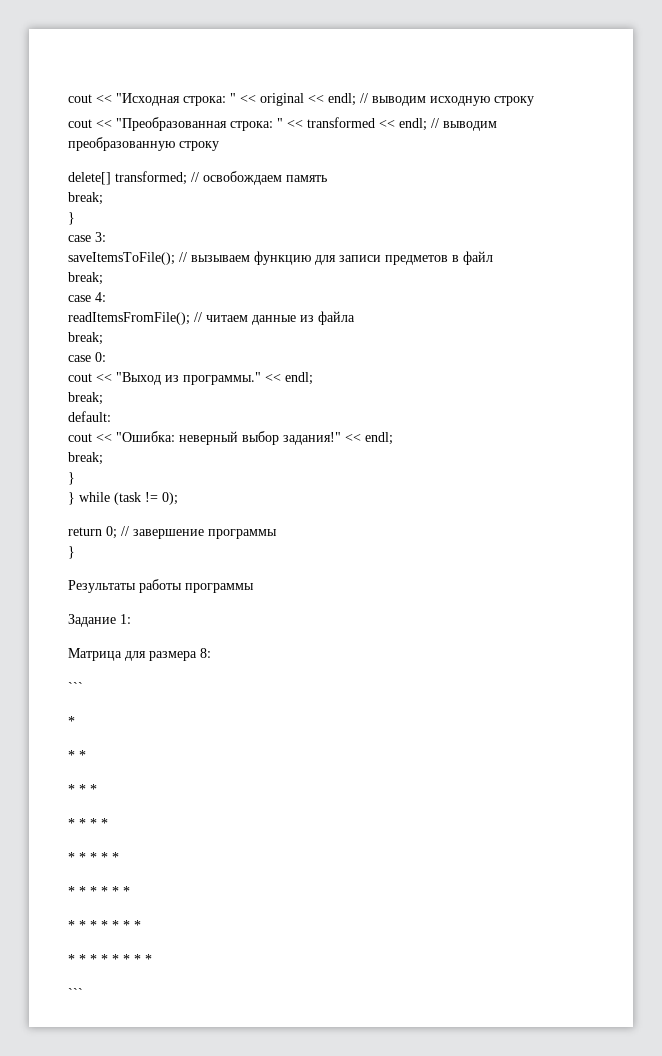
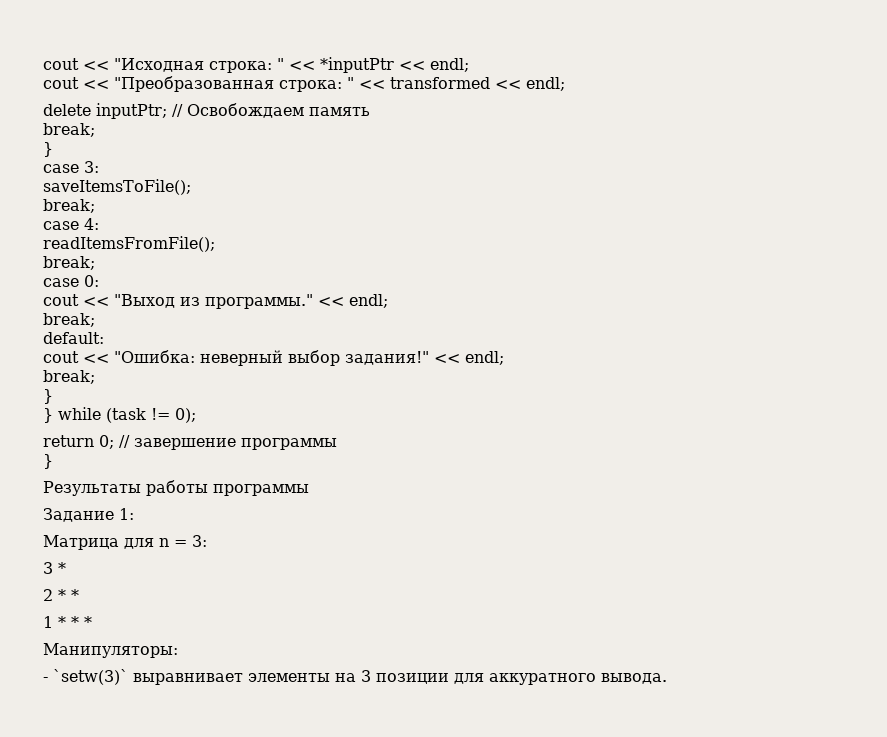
[260,93,534,106] original << endl; // выводим исходную строку -> [320,57,469,73] *inputPtr << endl;
[431,118,497,131] [68,137,219,151] [68,171,282,185] // выводим преобразованную строку // delete[] transformed; // освобождаем -> [43,103,304,119] // delete inputPtr; // Освобождаем
[179,251,493,265] // вызываем функцию для записи предметов в файл -> (191, 187) none
[194,311,355,325] // читаем данные из файла -> (215, 244) none
[149,648,211,661] [68,682,83,692] [68,716,75,726] [68,750,86,760] [68,784,97,794] [68,818,108,828] [68,852,119,862] [68,886,130,896] [68,920,141,930] [68,954,152,964] [68,988,83,998] размера 8: // ``` // * // * * // * * * // * * * * // * * * * * // * * * * * * // * * * * * * * // * * * * * * * * // ``` -> [159,535,207,547] [43,562,66,574] [43,589,79,601] [43,616,92,628] [43,643,178,658] [43,669,667,685] n = 3: // 3 * // 2 * * // 1 * * * // Манипуляторы: // - `setw(3)` выравнивает элементы на 3 позиции для аккуратного вывода.

